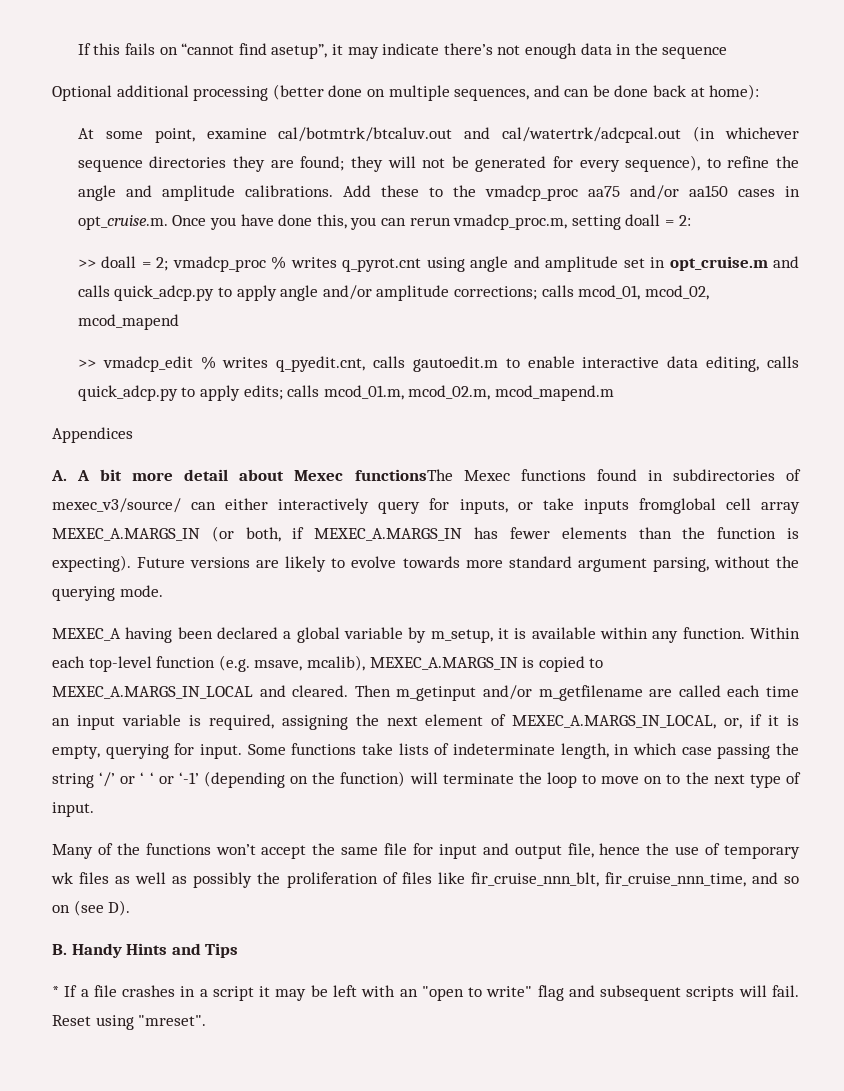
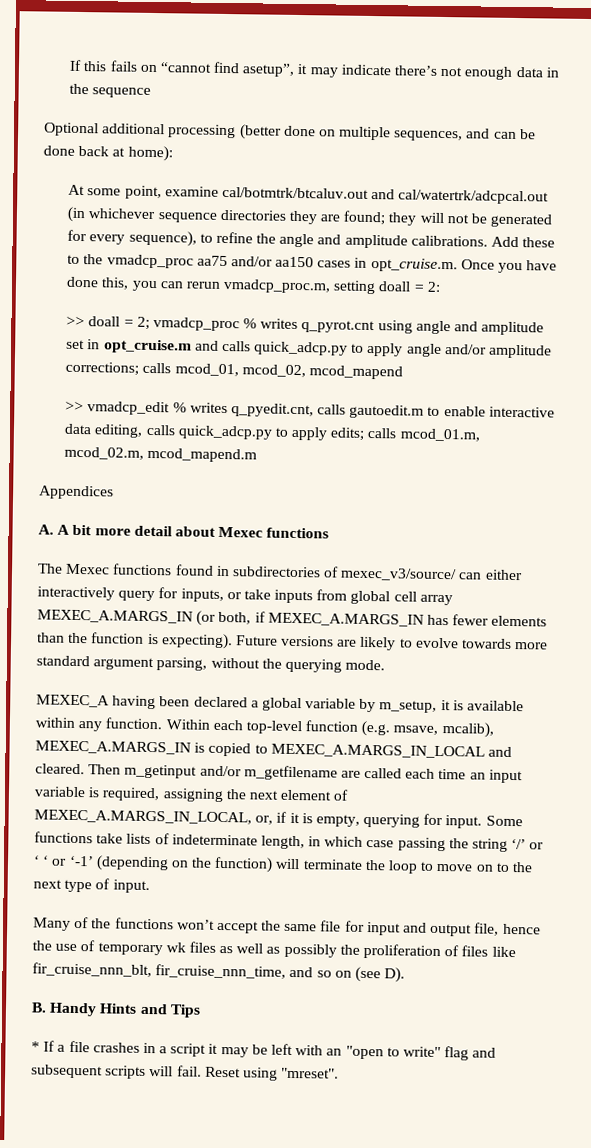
[354,469,453,481] functionsThe -> [266,527,330,539] [37,563,63,574] functions // The
[638,498,716,514] fromglobal -> [316,589,391,605] from global

